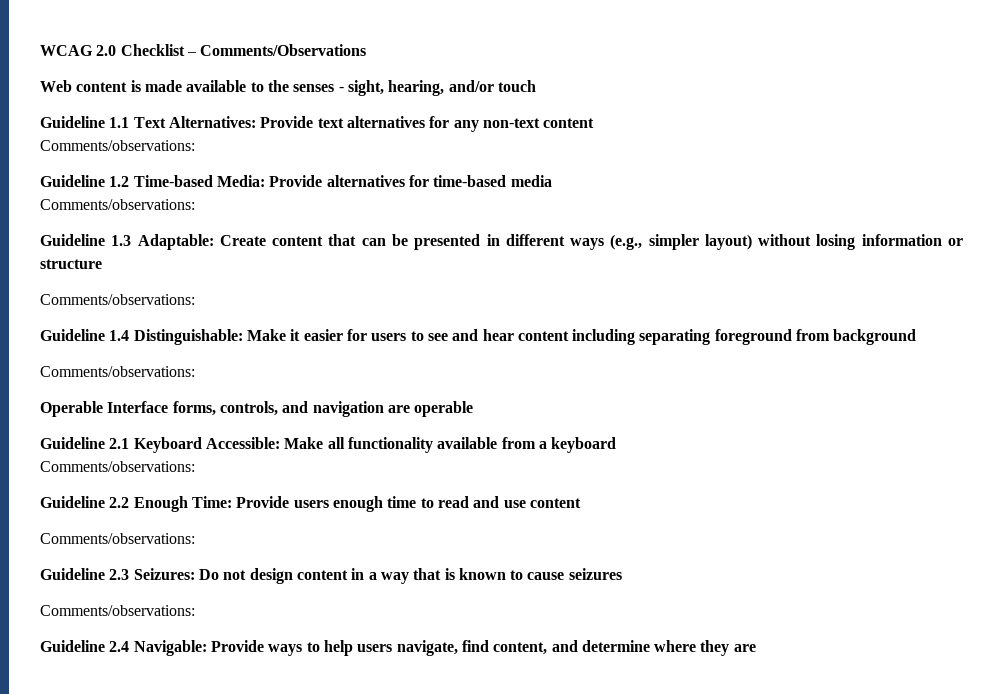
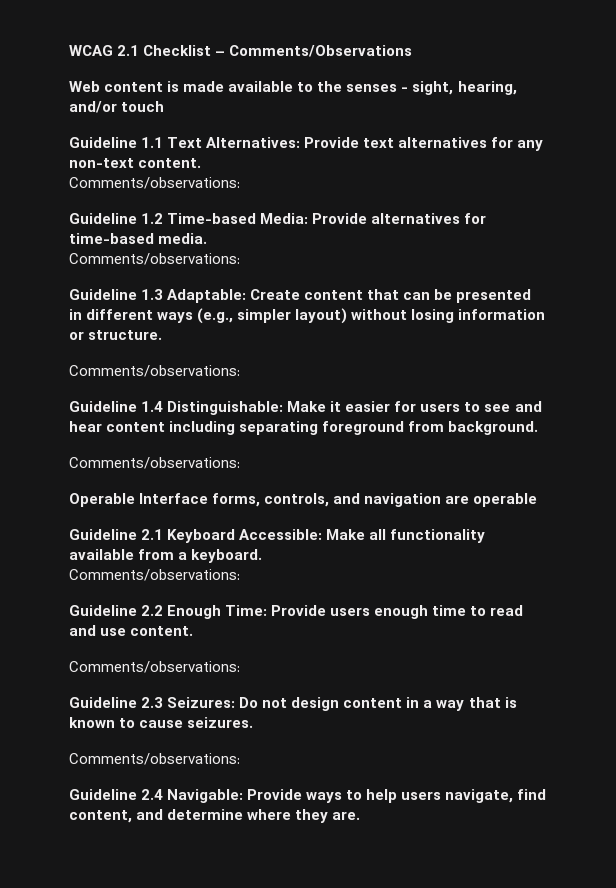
[96,45,117,56] 2.0 -> [117,45,140,56] 2.1
[543,118,595,128] content -> [138,158,202,168] content.
[510,175,552,187] media -> [158,233,208,244] media.
[40,259,102,269] structure -> [88,330,163,340] structure.
[833,329,917,345] background -> [448,421,539,435] background.
[551,437,617,453] keyboard -> [191,549,263,563] keyboard.
[529,498,581,508] content -> [130,626,194,636] content.
[568,568,622,580] seizures -> [187,717,254,728] seizures.
[733,644,756,652] are -> [332,811,361,820] are.

